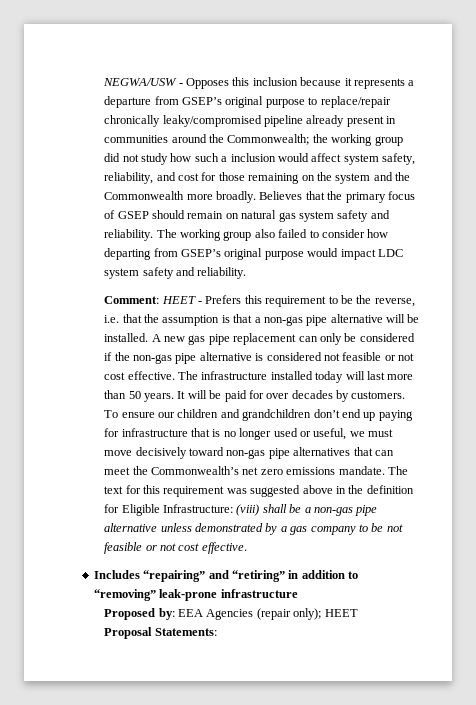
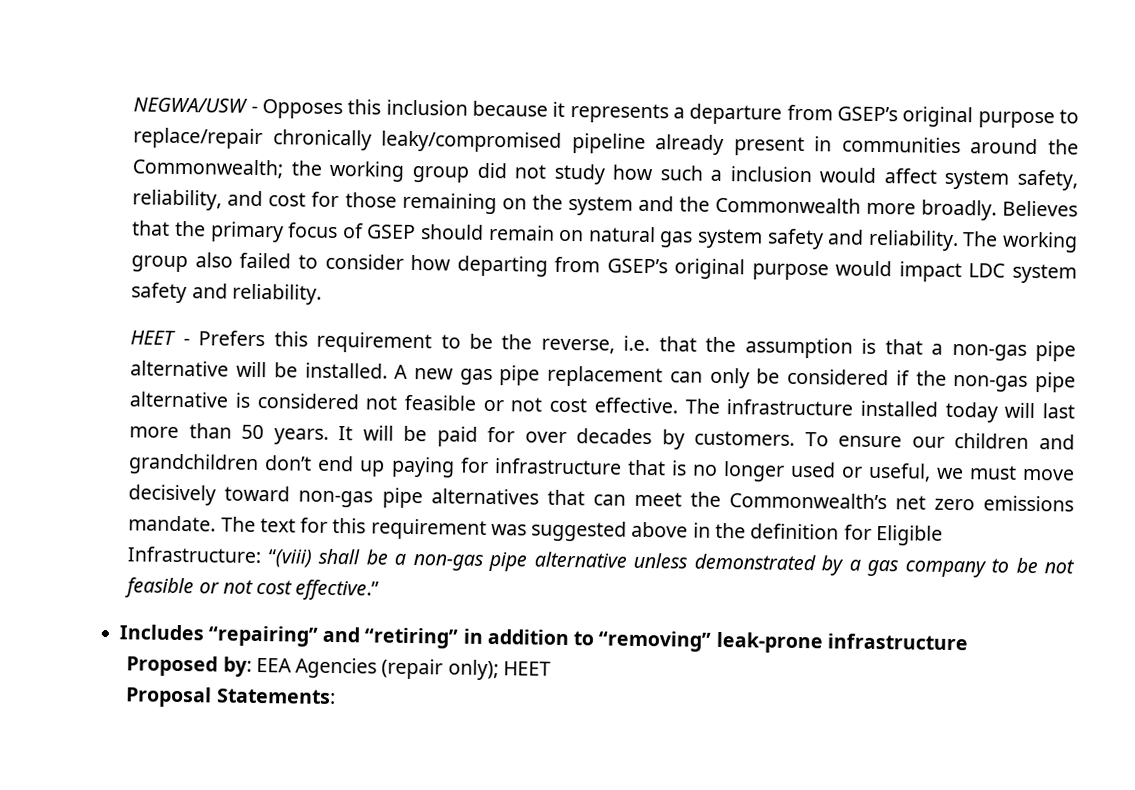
[104,296,160,304] Comment: -> (322, 294) none
[236,504,260,516] (viii) -> [267,549,312,568] “(viii)
[201,542,247,554] effective. -> [295,579,380,601] effective.”

